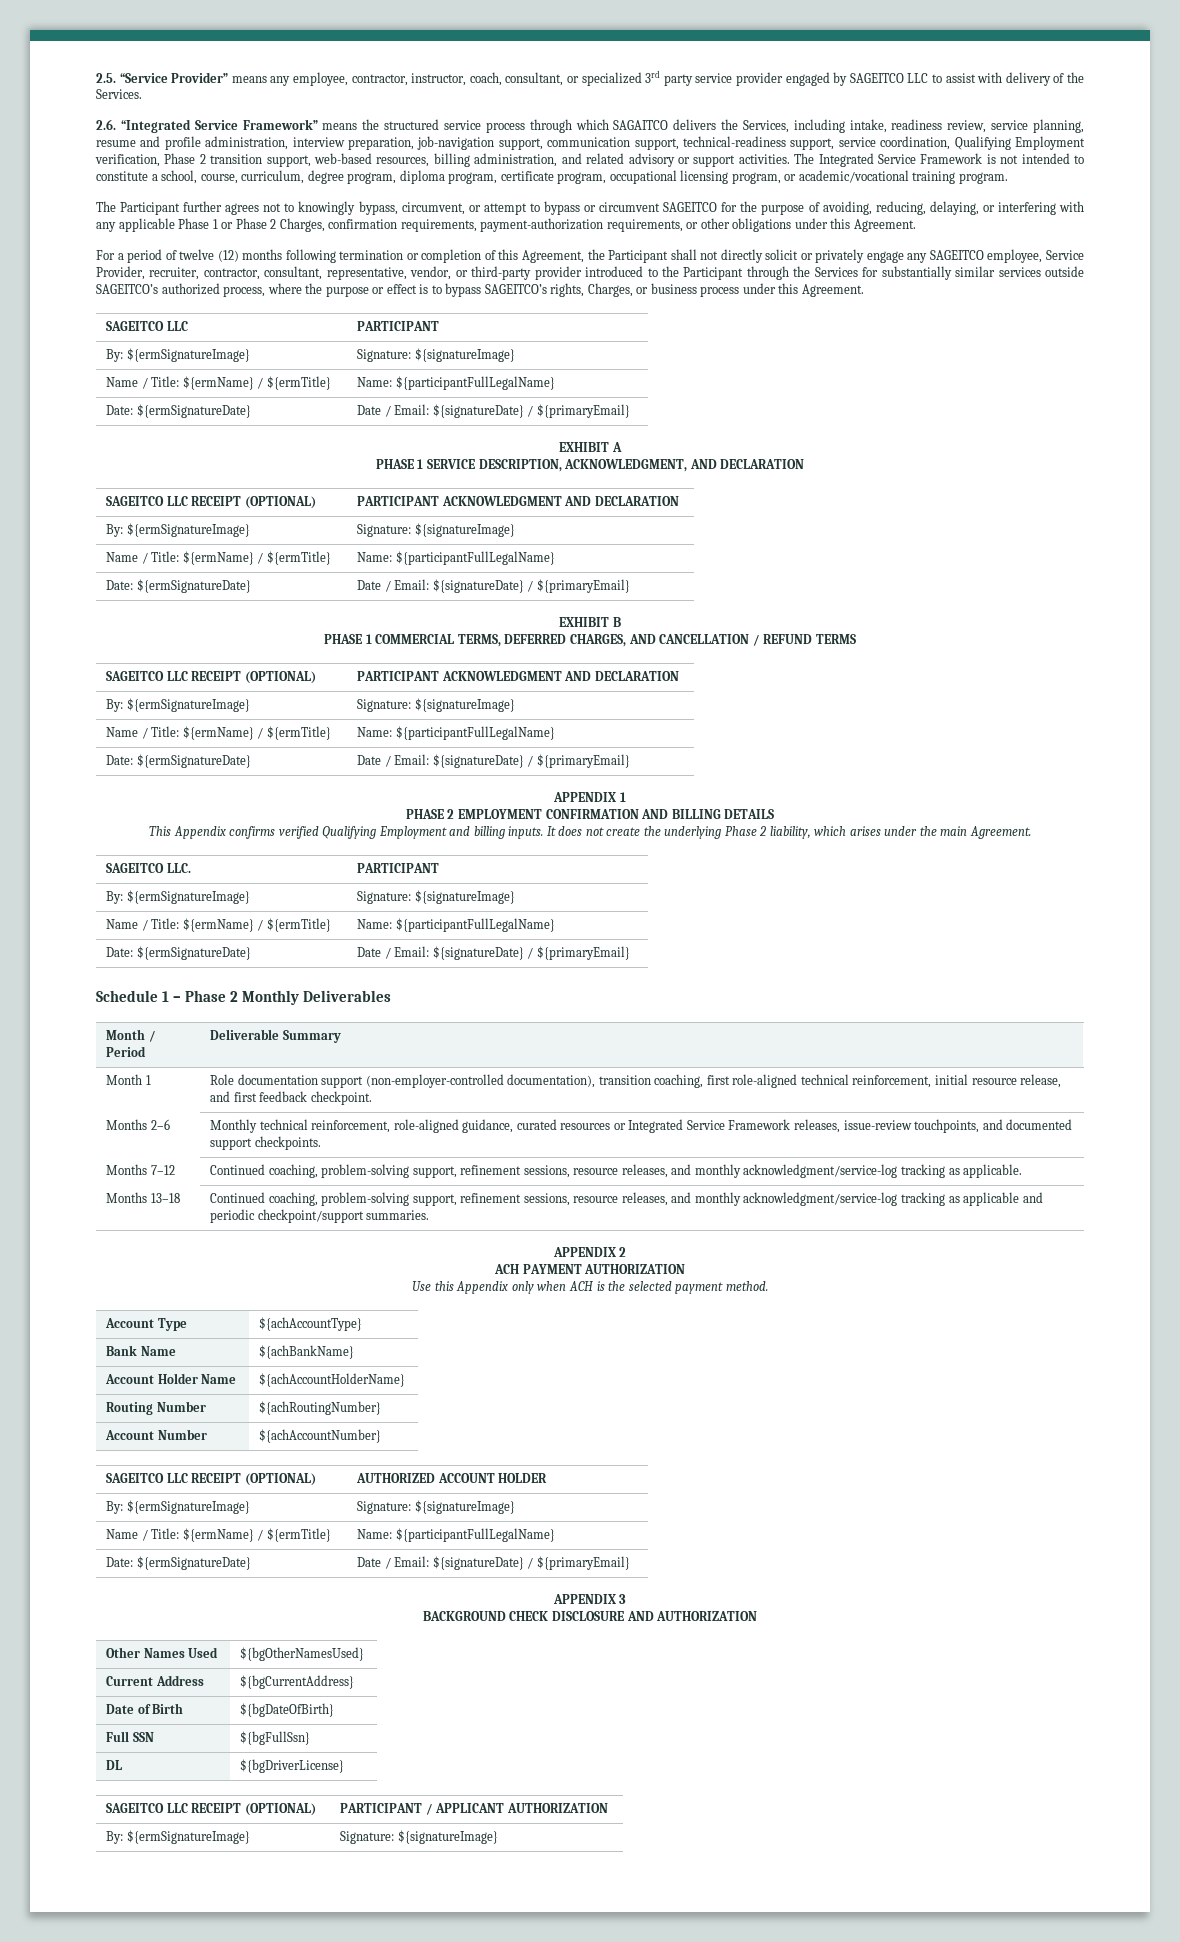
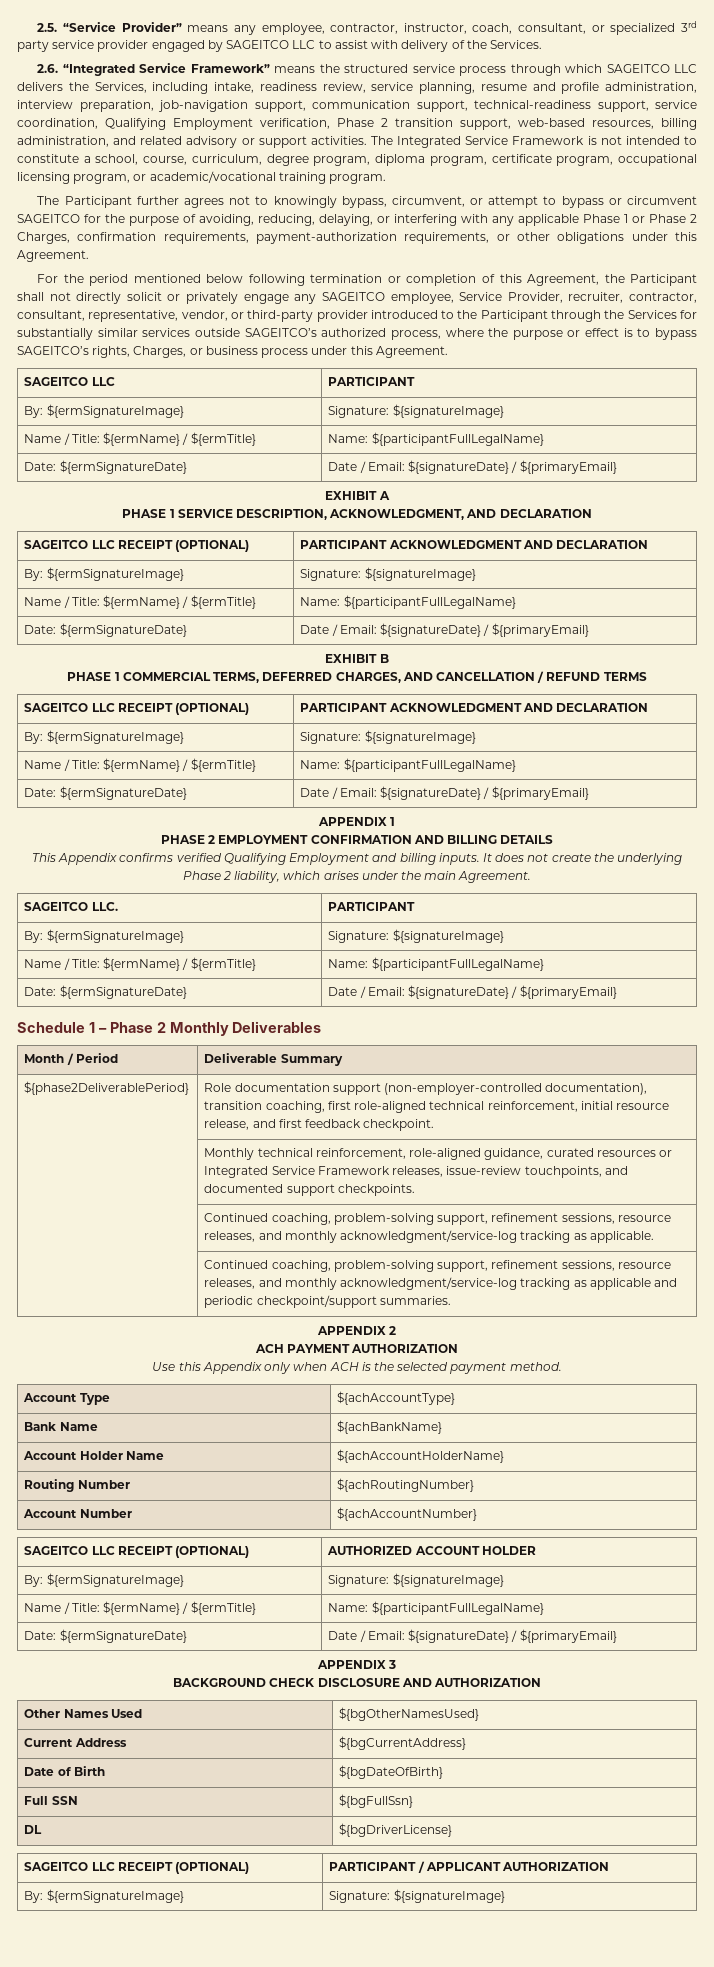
[613,120,669,130] SAGAITCO -> [606,64,698,73] SAGEITCO LLC
[117,249,283,263] a period of twelve (12) months -> [63,274,244,286] the period mentioned below
[106,1074,151,1085] Month 1 -> [24,1081,190,1095] ${phase2DeliverablePeriod}
[106,1119,170,1130] Months 2–6 -> (435, 1125) none
[106,1164,175,1175] Months 7–12 -> (415, 1190) none
[106,1192,180,1203] Months 13–18 -> (654, 1237) none

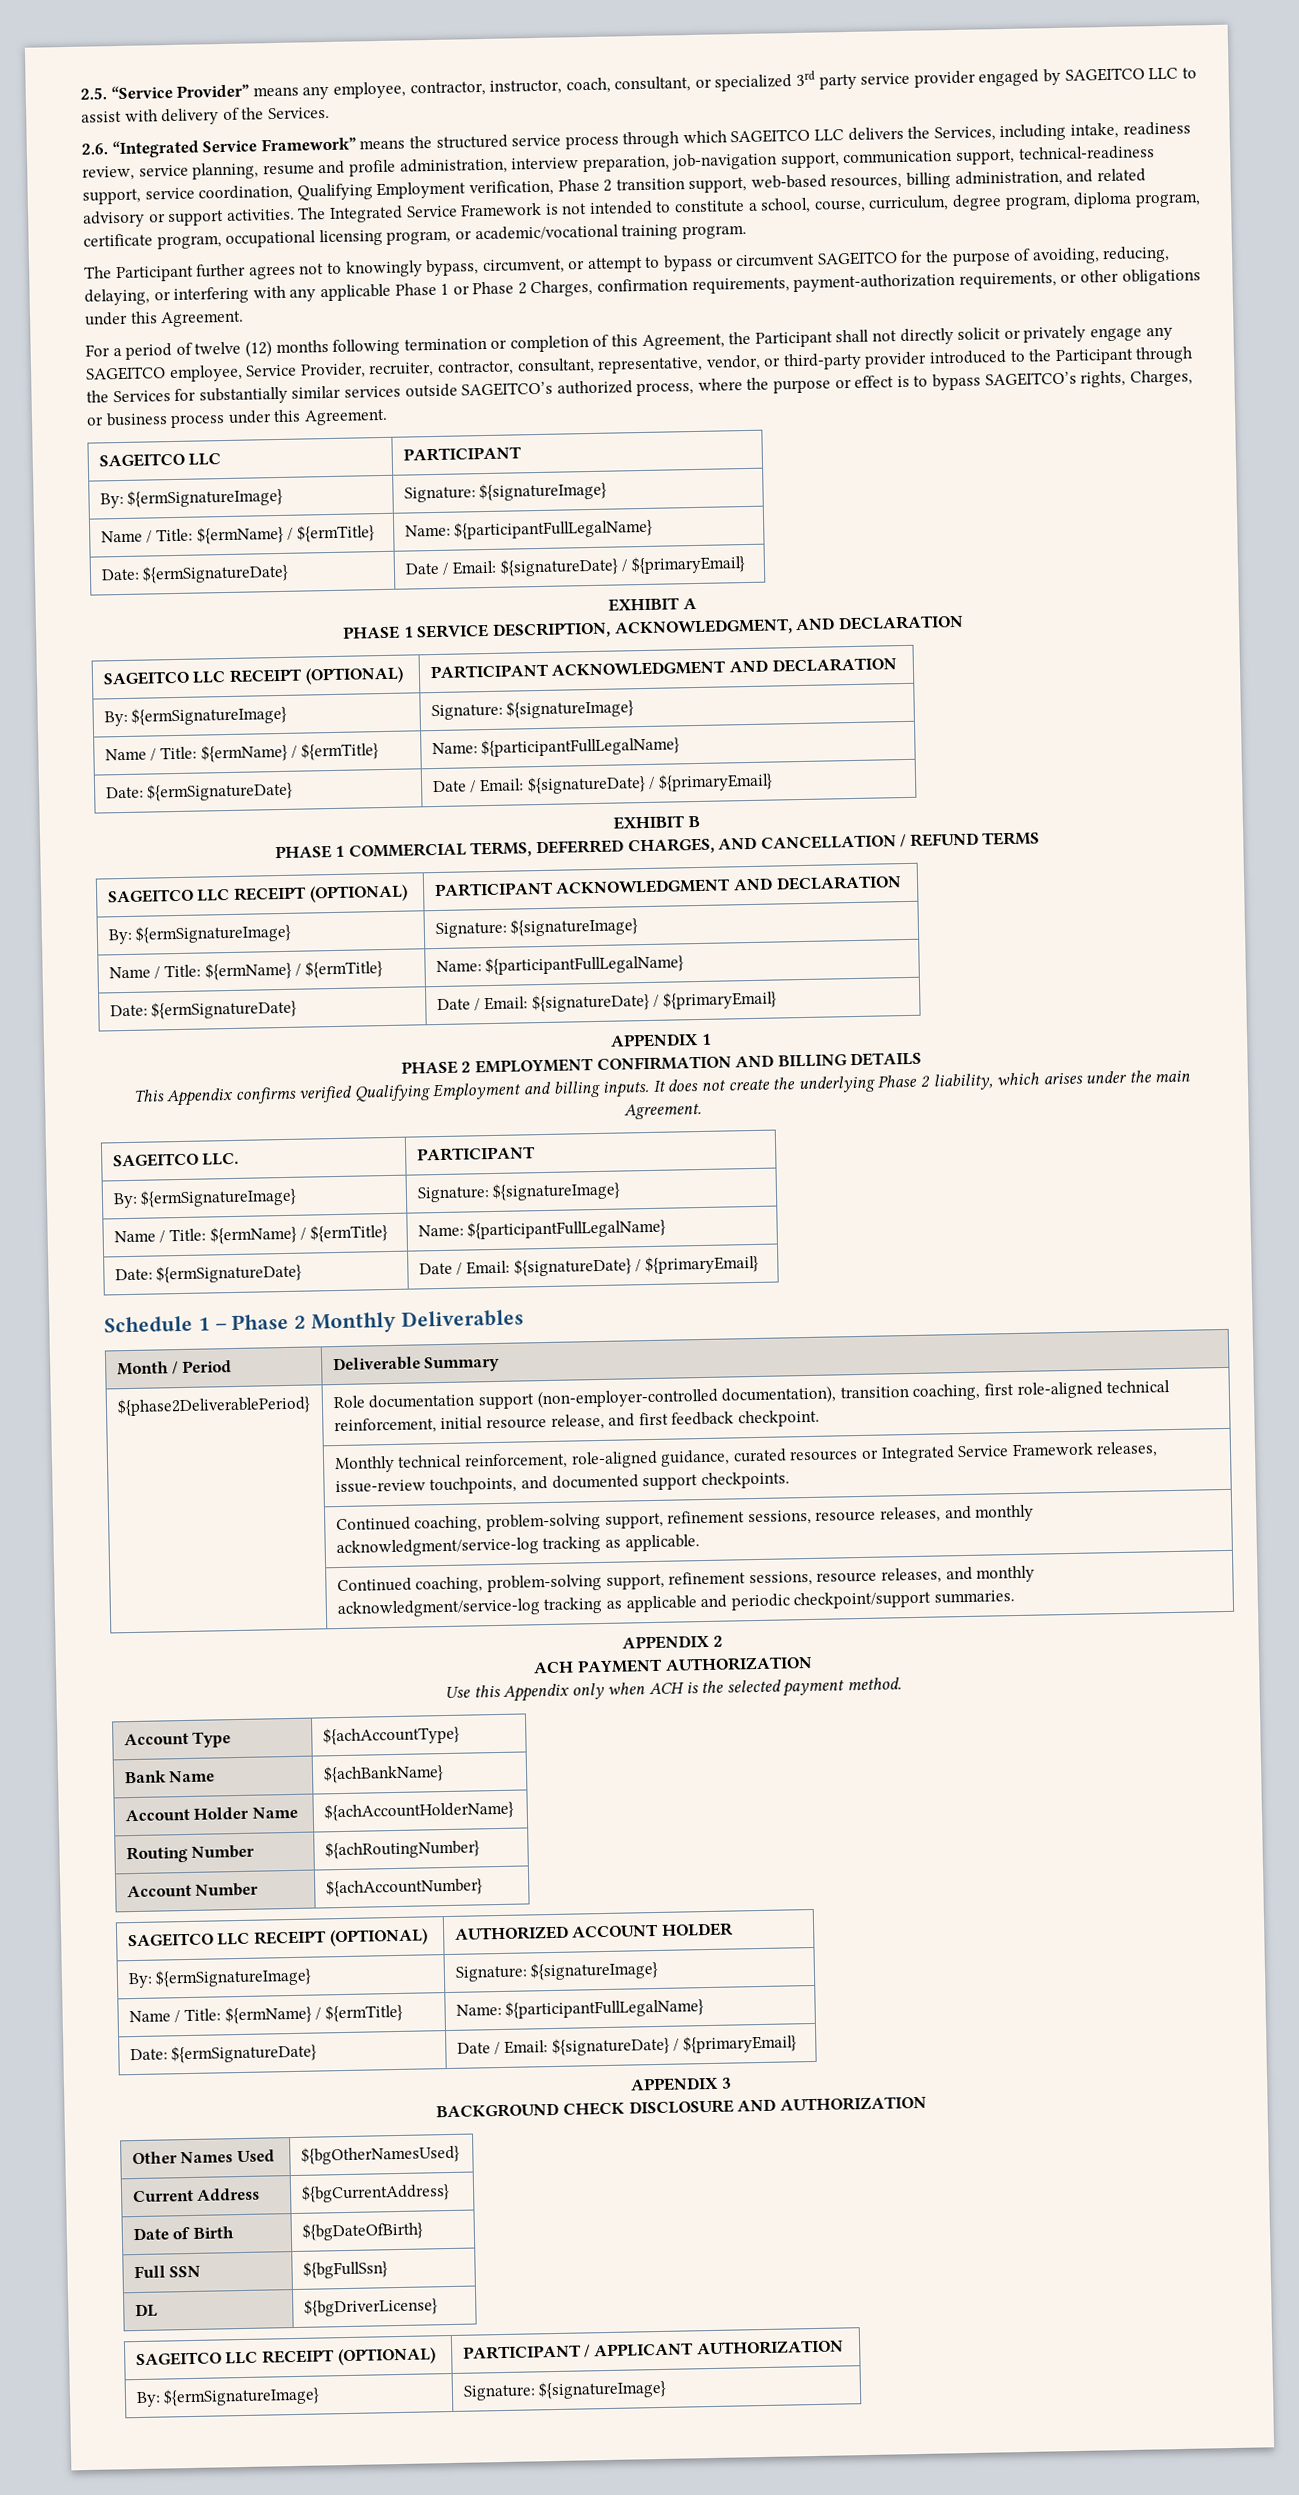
[63,274,244,286] the period mentioned below -> [112,339,329,360] a period of twelve (12) months

